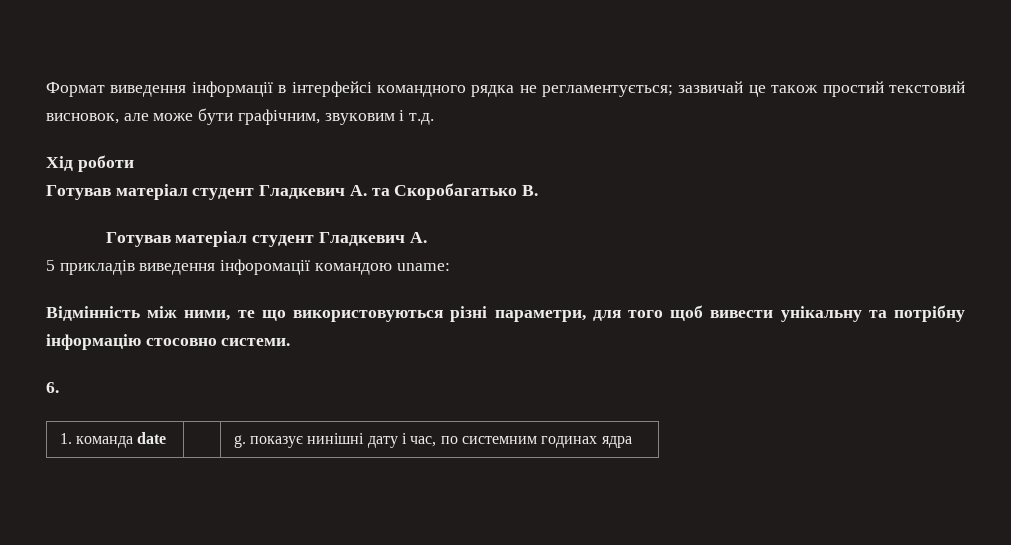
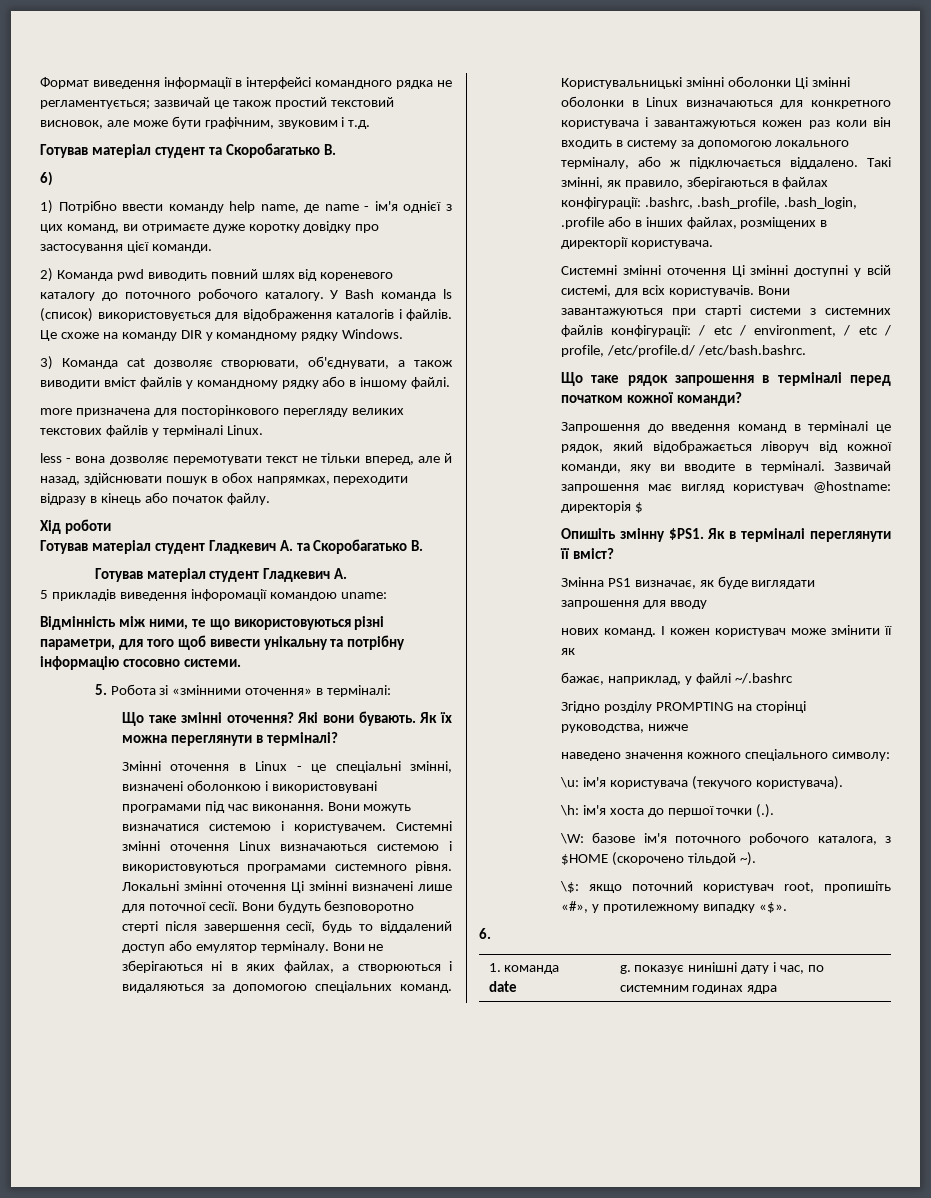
(435, 119) none -> [40,143,336,158] [40,171,53,186] [40,200,453,214] [40,221,380,233] [40,241,212,253] [40,268,394,282] [40,288,452,301] [40,308,452,322] [40,329,404,341] [40,356,453,370] [40,376,451,389] [40,405,404,417] [40,425,263,437] [40,453,452,465] [40,472,409,485] [40,492,270,505] // Готував матеріал студент та Скоробагатько В. // 6) // 1) Потрібно ввести команду help name, де name - ім'я однієї з цих команд, ви отримаєте дуже коротку довідку про застосування цієї команди. // 2) Команда pwd виводить повний шлях від кореневого каталогу до поточного робочого каталогу. У Bash команда ls (список) використовується для відображення каталогів і файлів. Це схоже на команду DIR у командному рядку Windows. // 3) Команда cat дозволяє створювати, об'єднувати, а також виводити вміст файлів у командному рядку або в іншому файлі. // more призначена для посторінкового перегляду великих текстових файлів у терміналі Linux. // less - вона дозволяє перемотувати текст не тільки вперед, але й назад, здійснювати пошук в обох напрямках, переходити відразу в кінець або початок файлу.
(291, 342) none -> [94,684,392,697] [121,711,453,726] [121,732,338,746] [121,761,453,773] [121,780,377,793] [121,801,412,813] [121,821,452,833] [121,841,452,851] [121,861,452,873] [121,881,452,893] [121,900,415,913] [121,920,452,933] [121,940,384,953] [121,960,452,973] [121,981,452,993] [560,76,850,89] [560,96,891,109] [560,117,891,129] [560,140,850,149] [560,156,891,169] [560,176,829,189] [560,197,857,209] [560,216,828,229] [560,237,713,249] [560,265,891,277] [560,285,790,297] [560,305,891,317] [560,325,892,337] [560,345,806,357] [560,372,891,386] [560,392,742,406] [560,421,891,433] [560,440,892,453] [560,461,891,473] [560,481,891,493] [560,501,643,513] [560,528,891,542] [559,548,614,559] [560,576,816,589] [560,600,707,609] [560,625,892,637] [560,648,575,655] [560,672,793,685] [560,701,806,713] [560,724,688,733] [560,749,890,761] [559,776,843,790] [559,804,775,818] [559,832,891,845] [560,852,756,866] [559,881,891,893] [560,901,787,913] // 5. Робота зі «змінними оточення» в терміналі: // Що таке змінні оточення? Які вони бувають. Як їх можна переглянути в терміналі? // Змінні оточення в Linux - це спеціальні змінні, визначені оболонкою і використовувані програмами під час виконання. Вони можуть визначатися системою і користувачем. Системні змінні оточення Linux визначаються системою і використовуються програмами системного рівня. Локальні змінні оточення Ці змінні визначені лише для поточної сесії. Вони будуть безповоротно стерті після завершення сесії, будь то віддалений доступ або емулятор терміналу. Вони не зберігаються ні в яких файлах, а створюються і видаляються за допомогою спеціальних команд. Користувальницькі змінні оболонки Ці змінні оболонки в Linux визначаються для конкретного користувача і завантажуються кожен раз коли він входить в систему за допомогою локального терміналу, або ж підключається віддалено. Такі змінні, як правило, зберігаються в файлах конфігурації: .bashrc, .bash_profile, .bash_login, .profile або в інших файлах, розміщених в директорії користувача. // Системні змінні оточення Ці змінні доступні у всій системі, для всіх користувачів. Вони завантажуються при старті системи з системних файлів конфігурації: / etc / environment, / etc / profile, /etc/profile.d/ /etc/bash.bashrc. // Що таке рядок запрошення в терміналі перед початком кожної команди? // Запрошення до введення команд в терміналі це рядок, який відображається ліворуч від кожної команди, яку ви вводите в терміналі. Зазвичай запрошення має вигляд користувач @hostname: директорія $ // Опишіть змінну $PS1. Як в терміналі переглянути її вміст? // Змінна PS1 визначає, як буде виглядати запрошення для вводу // нових команд. І кожен користувач може змінити її як // бажає, наприклад, у файлі ~/.bashrc // Згідно розділу PROMPTING на сторінці руководства, нижче // наведено значення кожного спеціального символу: // \u: ім'я користувача (текучого користувача). // \h: ім'я хоста до першої точки (.). // \W: базове ім'я поточного робочого каталога, з $HOME (скорочено тільдой ~). // \$: якщо поточний користувач root, пропишіть «#», у протилежному випадку «$».

